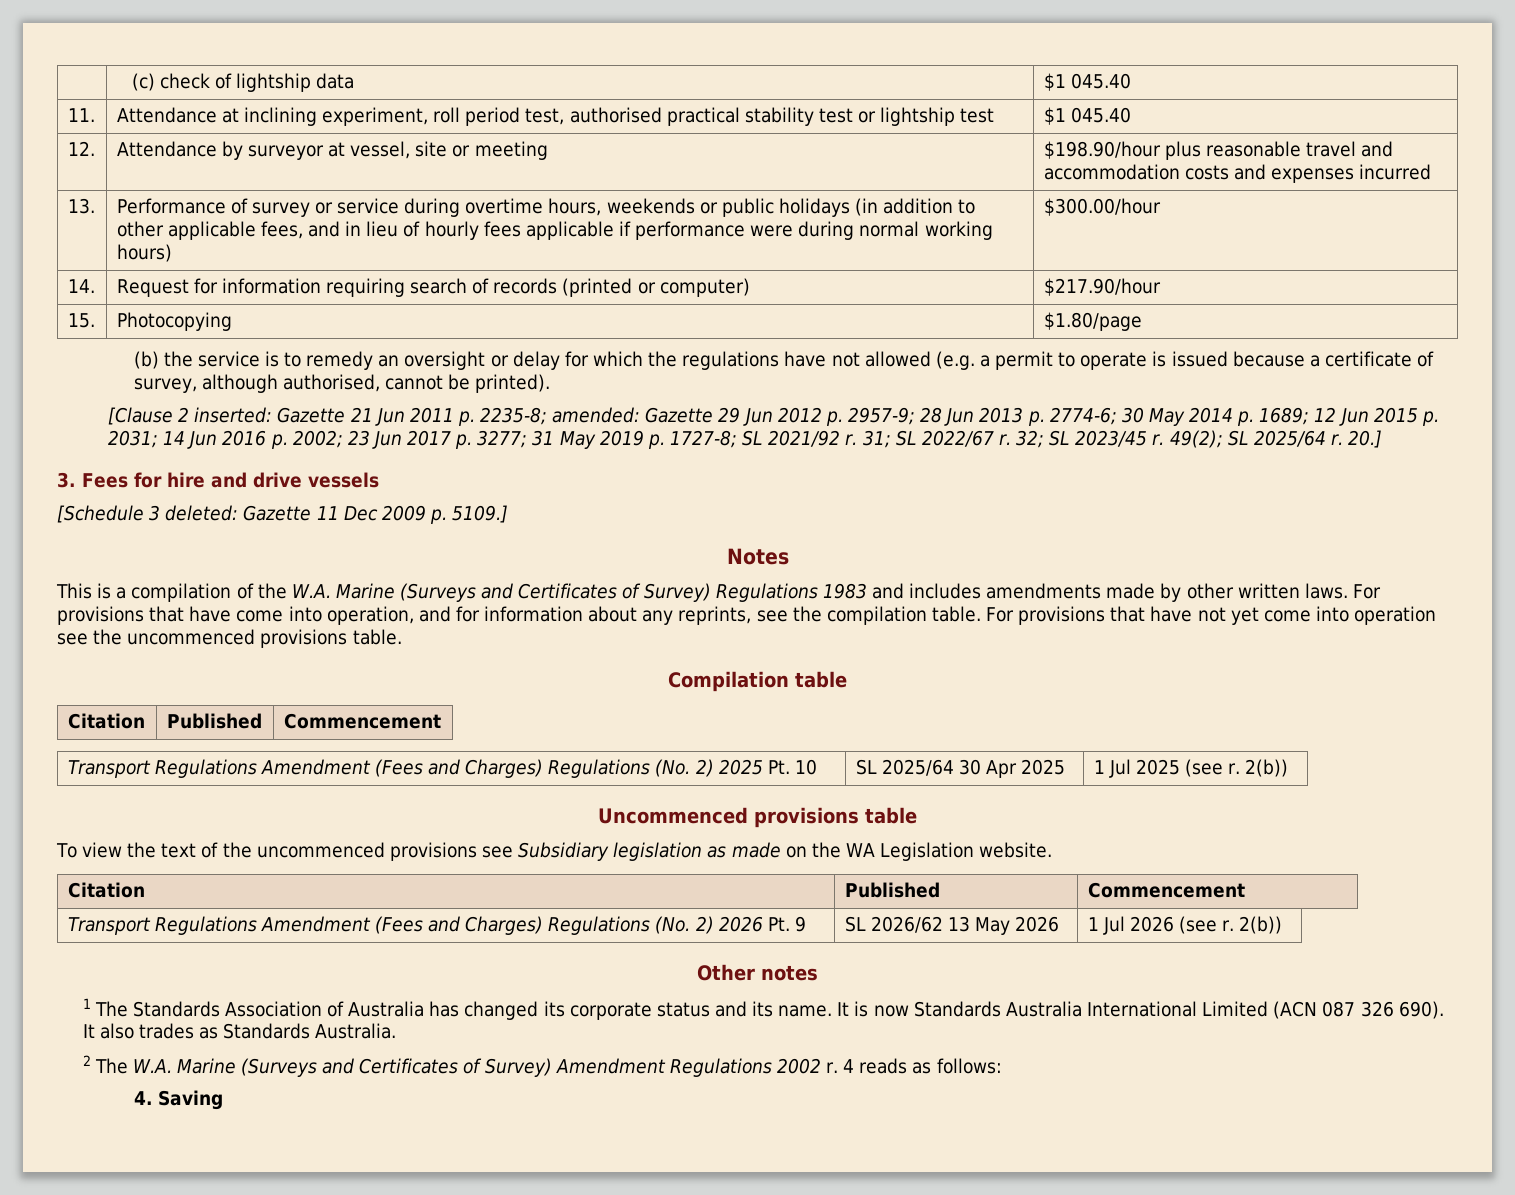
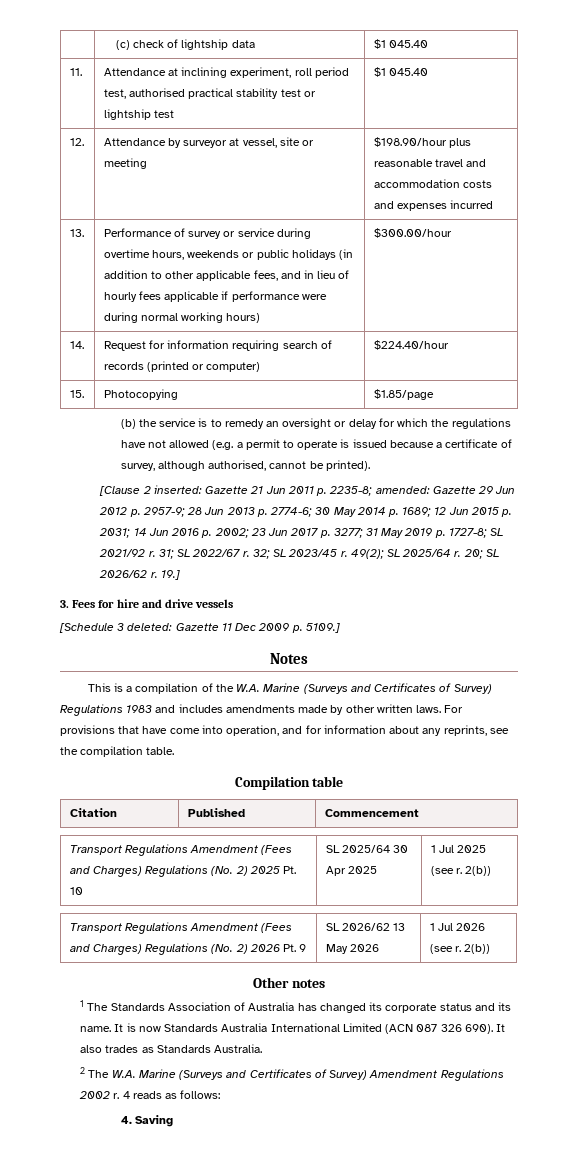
[1043,278,1161,296] $217.90/hour -> [373,340,449,350] $224.40/hour
[1043,312,1142,331] $1.80/page -> [373,389,434,400] $1.85/page
[1348,430,1383,448] 20.] -> [463,549,499,559] [99,570,180,580] 20; SL 2026/62 r. 19.]
[986,606,1437,625] [57,629,402,648] For provisions that have not yet come into operation see the uncommenced provisions table. -> (175, 751) none
[598,807,917,828] [56,842,1053,861] [67,882,145,898] [844,882,940,898] [1087,882,1245,898] // Uncommenced provisions table // To view the text of the uncommenced provisions see Subsidiary legislation as made on the WA Legislation website. // Citation | Published | Commencement -> (492, 871) none

